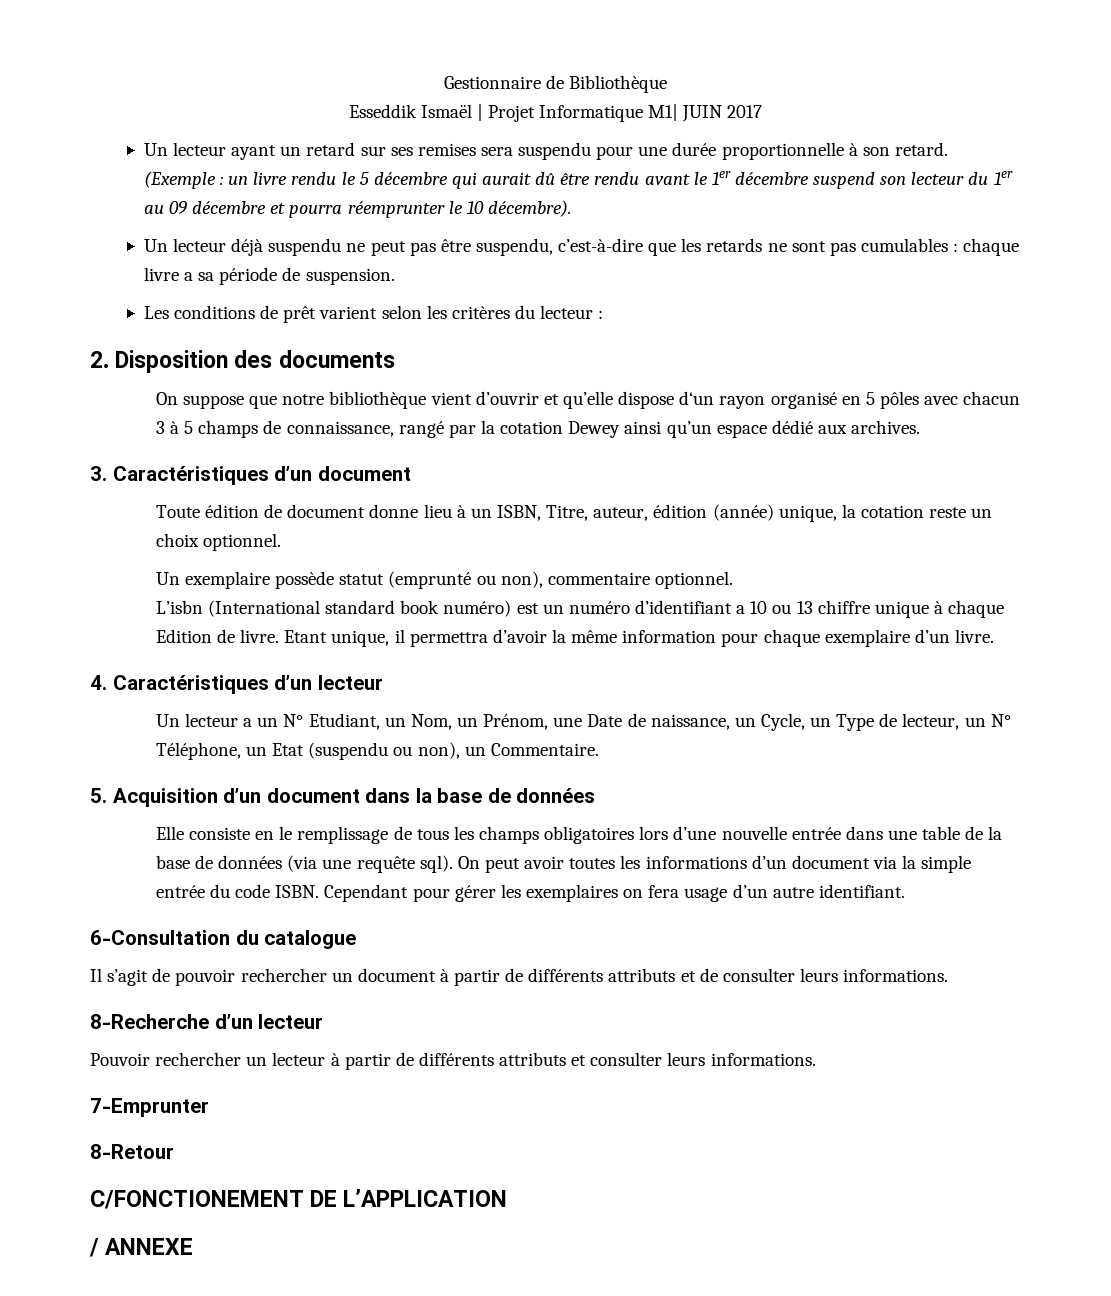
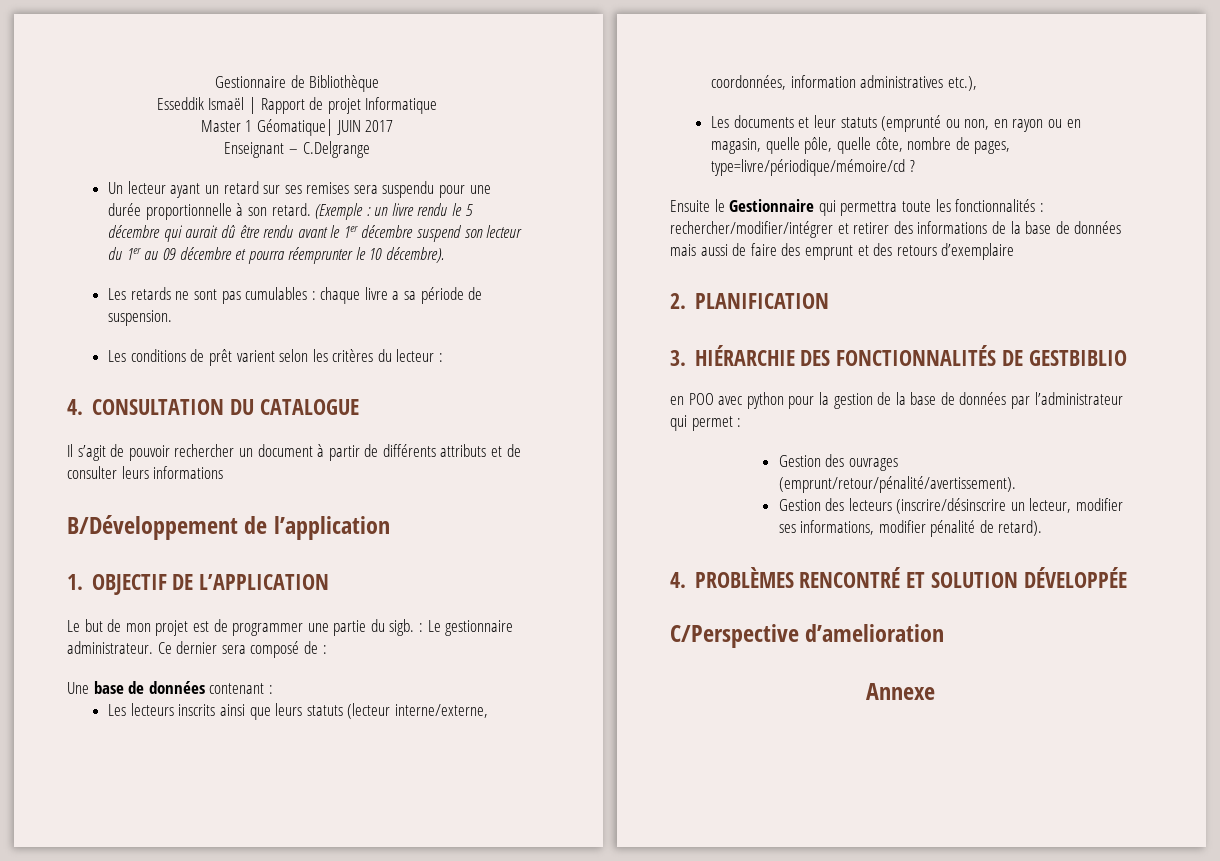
[487,104,679,122] Projet Informatique M1| -> [260,97,438,114] [200,119,333,136] Rapport de projet Informatique // Master 1 Géomatique|
(763, 111) none -> [224,141,370,158] // Enseignant – C.Delgrange
[143,238,702,256] Un lecteur déjà suspendu ne peut pas être suspendu, c’est-à-dire que les -> [108,288,127,300] Les
[90,350,395,373] [155,391,1021,409] [155,420,921,438] [90,466,411,485] [155,504,993,522] [155,533,282,551] [155,571,734,589] [155,600,1005,618] [155,629,994,647] [90,675,383,694] [155,713,1011,731] [155,742,599,760] [90,788,596,807] [155,826,1003,844] [155,855,972,873] [155,884,905,902] [90,930,357,949] 2. Disposition des documents // On suppose que notre bibliothèque vient d’ouvrir et qu’elle dispose d‘un rayon organisé en 5 pôles avec chacun 3 à 5 champs de connaissance, rangé par la cotation Dewey ainsi qu’un espace dédié aux archives. // 3. Caractéristiques d’un document // Toute édition de document donne lieu à un ISBN, Titre, auteur, édition (année) unique, la cotation reste un choix optionnel. // Un exemplaire possède statut (emprunté ou non), commentaire optionnel. // L’isbn (International standard book numéro) est un numéro d’identifiant a 10 ou 13 chiffre unique à chaque Edition de livre. Etant unique, il permettra d’avoir la même information pour chaque exemplaire d’un livre. // 4. Caractéristiques d’un lecteur // Un lecteur a un N° Etudiant, un Nom, un Prénom, une Date de naissance, un Cycle, un Type de lecteur, un N° Téléphone, un Etat (suspendu ou non), un Commentaire. // 5. Acquisition d’un document dans la base de données // Elle consiste en le remplissage de tous les champs obligatoires lors d’une nouvelle entrée dans une table de la base de données (via une requête sql). On peut avoir toutes les informations d’un document via la simple entrée du code ISBN. Cependant pour gérer les exemplaires on fera usage d’un autre identifiant. // 6-Consultation du catalogue -> [67,399,360,415] 4. CONSULTATION DU CATALOGUE
[843,969,949,982] [90,1014,324,1029] [90,1052,816,1070] [90,1098,209,1117] [90,1144,174,1159] [90,1189,508,1209] [89,1238,194,1257] informations. // 8-Recherche d’un lecteur // Pouvoir rechercher un lecteur à partir de différents attributs et consulter leurs informations. // 7-Emprunter // 8-Retour // C/FONCTIONEMENT DE L’APPLICATION // / ANNEXE -> [153,466,224,479] [67,515,390,540] [67,574,330,595] [67,619,514,636] [67,641,327,658] [67,681,273,694] [108,703,488,720] [711,75,977,91] [711,115,1081,132] [711,137,1011,154] [711,159,915,176] [670,199,1044,216] [670,221,1122,238] [670,243,1015,260] [670,293,830,309] [670,345,1127,366] [670,392,1123,409] [670,415,742,431] [778,454,898,471] [778,476,1016,493] [778,498,1124,514] [778,520,1043,537] [670,567,1127,588] [670,624,945,648] [865,683,935,700] informations // B/Développement de l’application // 1. OBJECTIF DE L’APPLICATION // Le but de mon projet est de programmer une partie du sigb. : Le gestionnaire administrateur. Ce dernier sera composé de : // Une base de données contenant : // Les lecteurs inscrits ainsi que leurs statuts (lecteur interne/externe, coordonnées, information administratives etc.), // Les documents et leur statuts (emprunté ou non, en rayon ou en magasin, quelle pôle, quelle côte, nombre de pages, type=livre/périodique/mémoire/cd ? // Ensuite le Gestionnaire qui permettra toute les fonctionnalités : rechercher/modifier/intégrer et retirer des informations de la base de données mais aussi de faire des emprunt et des retours d’exemplaire // 2. PLANIFICATION // 3. HIÉRARCHIE DES FONCTIONNALITÉS DE GESTBIBLIO // en POO avec python pour la gestion de la base de données par l’administrateur qui permet : // Gestion des ouvrages (emprunt/retour/pénalité/avertissement). // Gestion des lecteurs (inscrire/désinscrire un lecteur, modifier ses informations, modifier pénalité de retard). // 4. PROBLÈMES RENCONTRÉ ET SOLUTION DÉVELOPPÉE // C/Perspective d’amelioration // Annexe

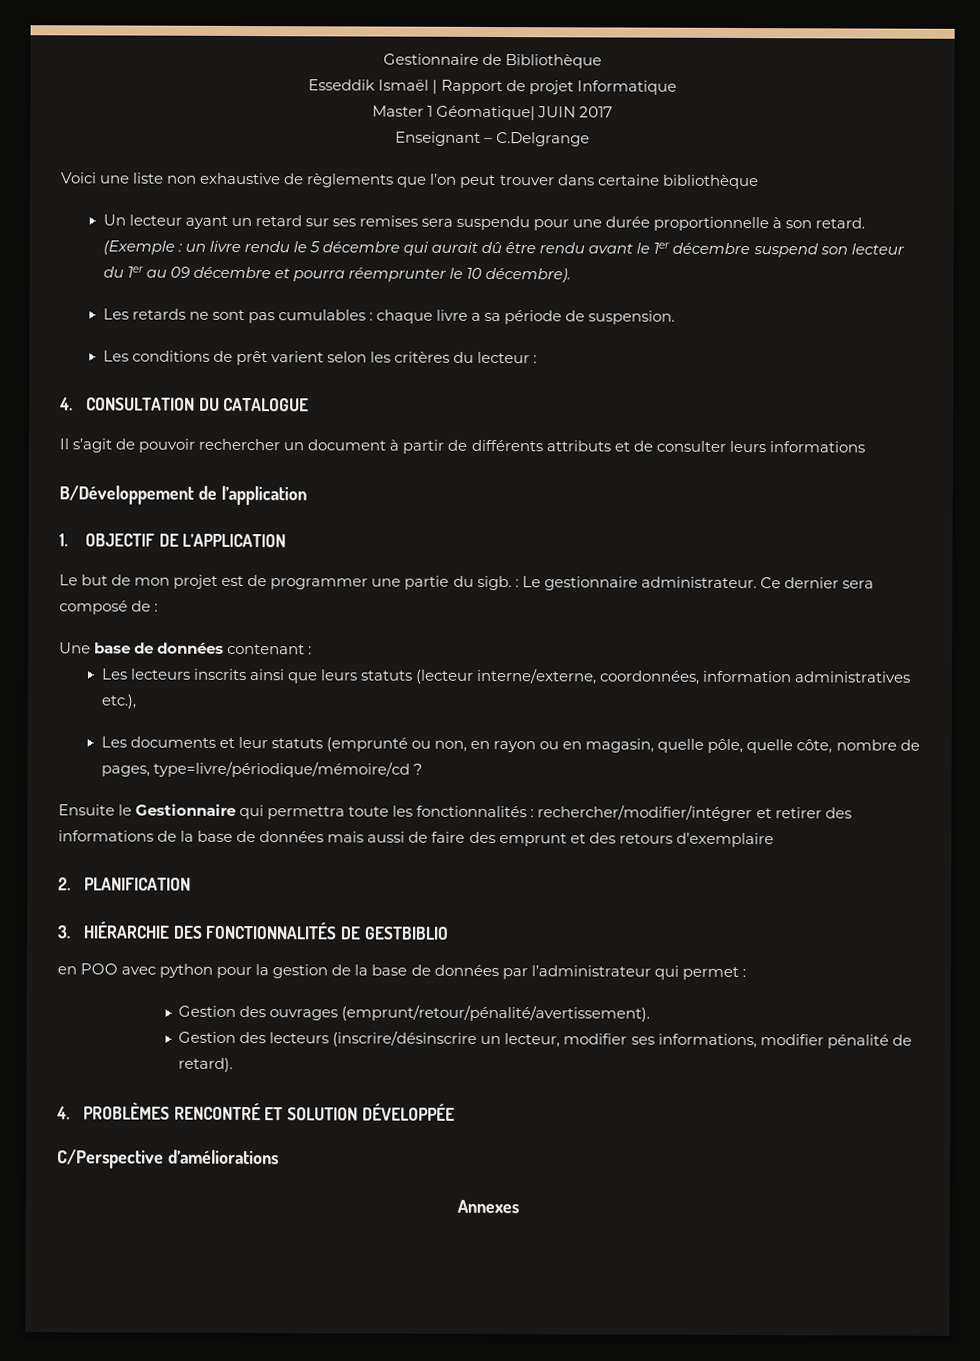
(370, 149) none -> [60,172,759,190] // Voici une liste non exhaustive de règlements que l’on peut trouver dans certaine bibliothèque
[805,624,945,642] [865,683,935,700] d’amelioration // Annexe -> [167,1149,279,1165] [456,1199,519,1214] d’améliorations // Annexes

